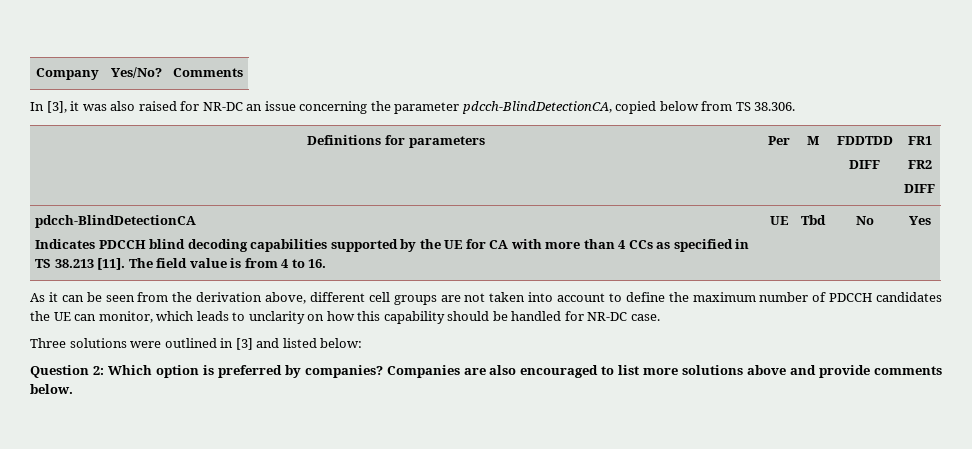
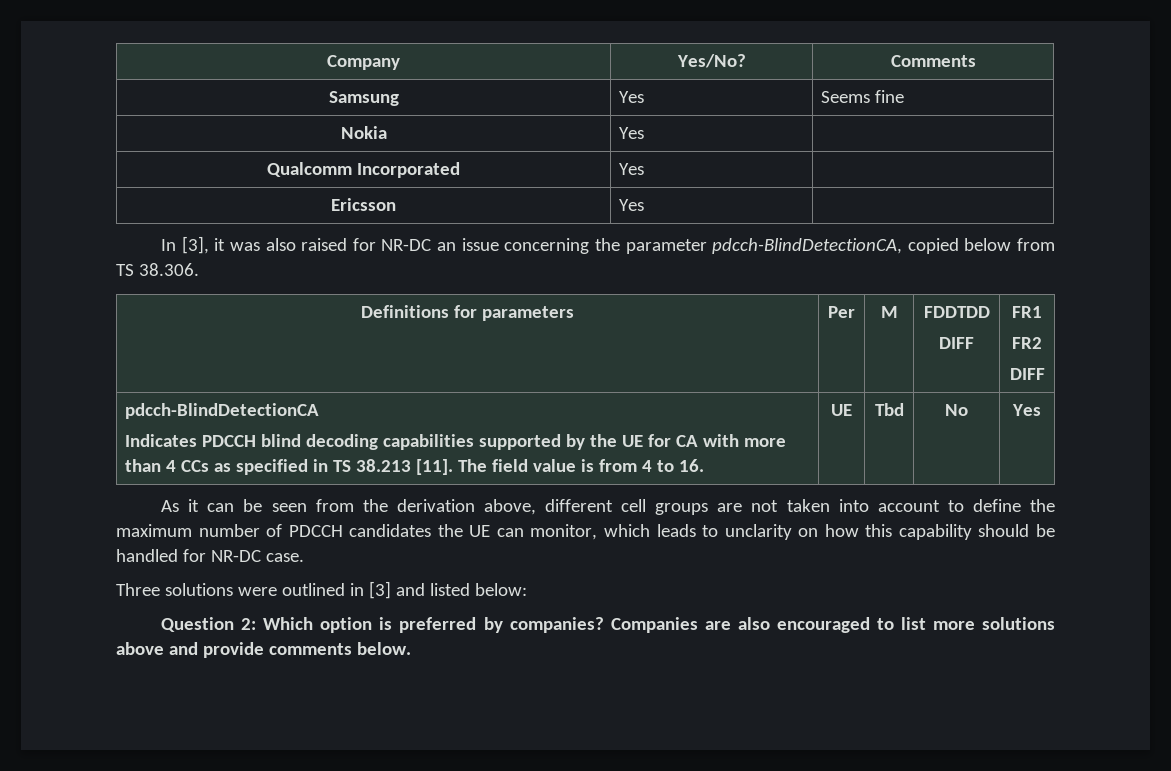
(243, 72) none -> [328,91,399,106] [619,91,645,103] [821,90,905,103] [340,126,387,139] [619,127,645,139] [267,162,460,178] [619,163,645,175] [331,198,396,211] [619,199,645,211] // Samsung | Yes | Seems fine // Nokia | Yes | // Qualcomm Incorporated | Yes | // Ericsson | Yes |

